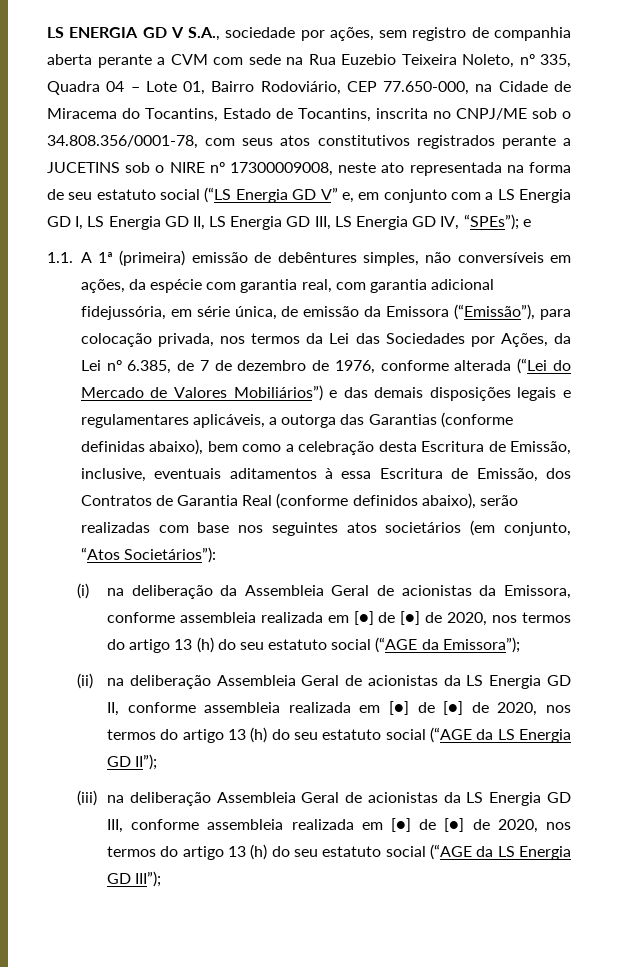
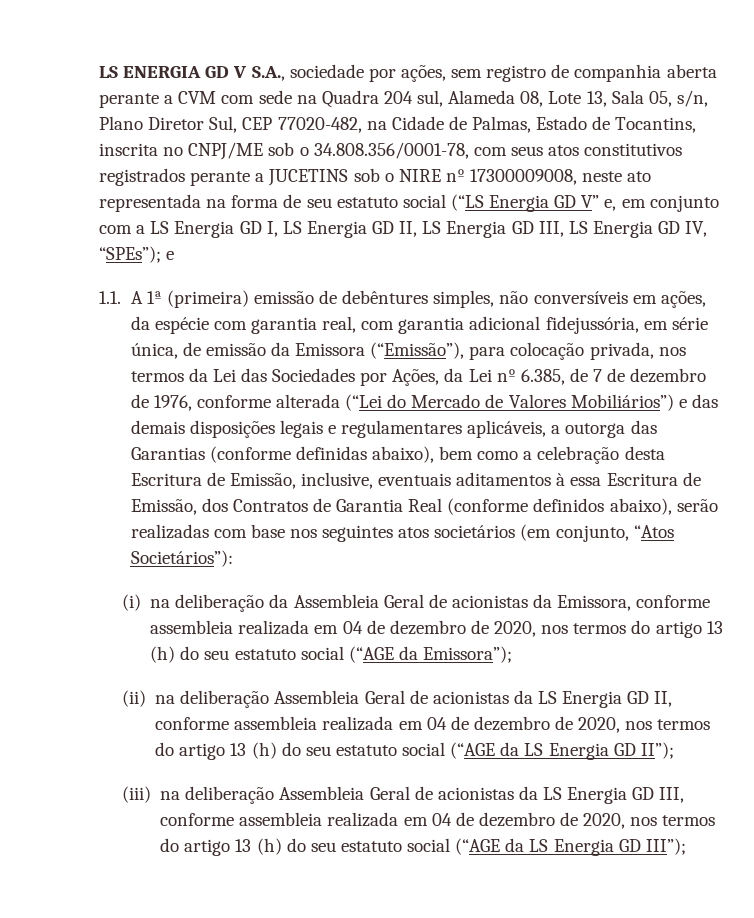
[308,54,571,68] [47,81,571,95] [47,108,218,122] Rua Euzebio Teixeira Noleto, nº 335, Quadra 04 – Lote 01, Bairro Rodoviário, CEP 77.650-000, na Cidade de Miracema do Tocantins, -> [321,90,708,108] [99,116,532,133] Quadra 204 sul, Alameda 08, Lote 13, Sala 05, s/n, Plano Diretor Sul, CEP 77020-482, na Cidade de Palmas,
[353,611,421,625] [●] de [●] -> [342,620,466,635] 04 de dezembro
[388,701,464,715] [●] de [●] -> [426,716,550,731] 04 de dezembro
[390,818,465,832] [●] de [●] -> [431,812,555,827] 04 de dezembro

